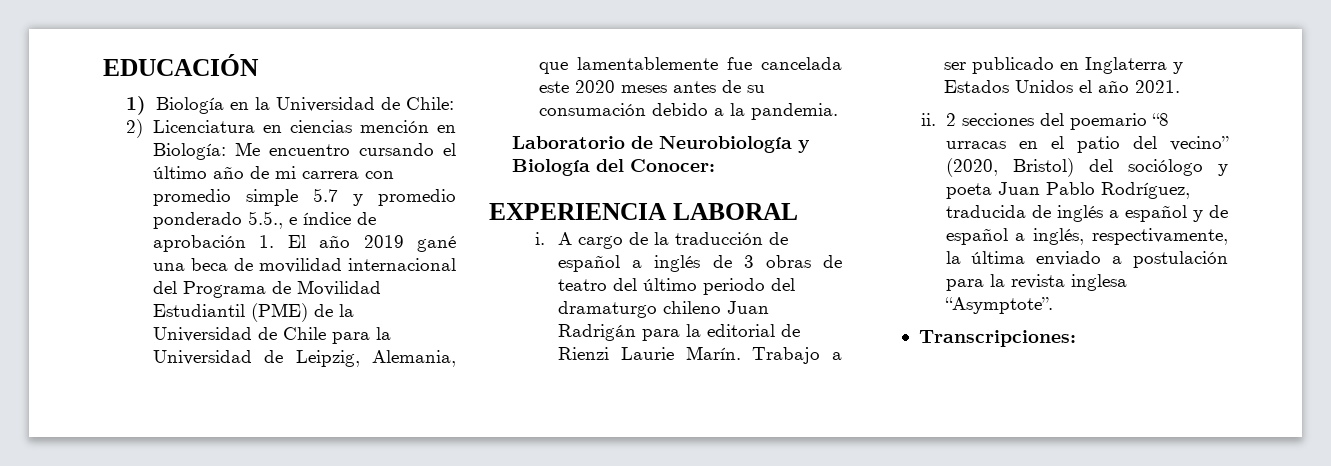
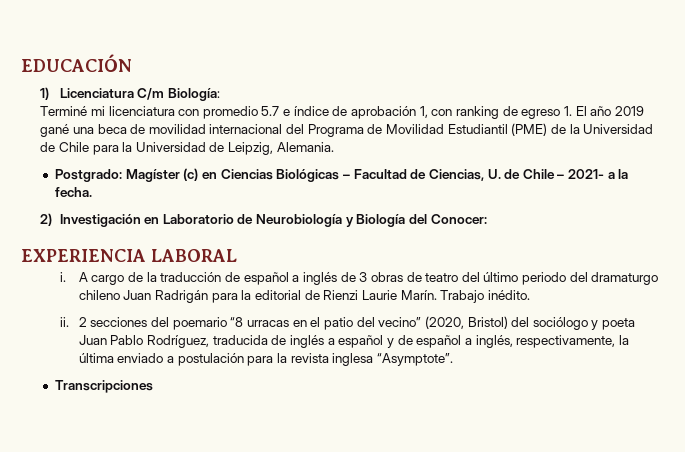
[155,97,454,114] [126,119,457,138] [152,142,457,160] [152,166,394,179] [152,188,457,206] [152,211,376,229] [152,235,246,252] Biología en la Universidad de Chile: // 2) Licenciatura en ciencias mención en Biología: Me encuentro cursando el último año de mi carrera con promedio simple 5.7 y promedio ponderado 5.5., e índice de aprobación -> [59,88,220,101] [40,106,561,119] Licenciatura C/m Biología: // Terminé mi licenciatura con promedio 5.7 e índice de aprobación 1, con ranking de egreso
[372,350,456,367] [538,57,842,74] [538,80,765,93] [538,103,838,120] Alemania, que lamentablemente fue cancelada este 2020 meses antes de su consumación debido a la pandemia. // -> [276,142,334,152] [55,168,629,182] [55,187,93,197] [40,213,160,227] Alemania. // Postgrado: Magíster (c) en Ciencias Biológicas – Facultad de Ciencias, U. de Chile – 2021- a la fecha. // 2) Investigación en
[832,352,842,360] [944,57,1184,74] [944,80,1181,93] a ser publicado en Inglaterra y Estados Unidos el año 2021. -> [487,290,530,300] inédito.
[918,330,1076,347] Transcripciones: -> [55,380,154,393] Transcripciones

